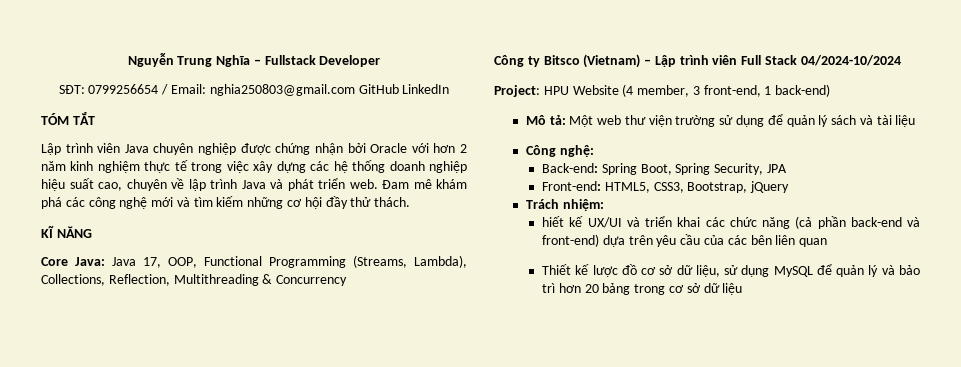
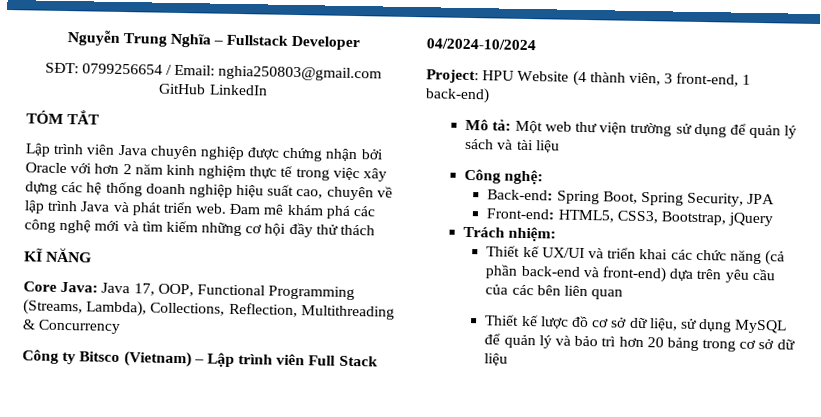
[374,197,411,207] thách. -> [340,224,376,236] thách
[637,85,690,97] member, -> [589,72,661,86] thành viên,
[542,216,565,227] hiết -> [486,245,521,257] Thiết

